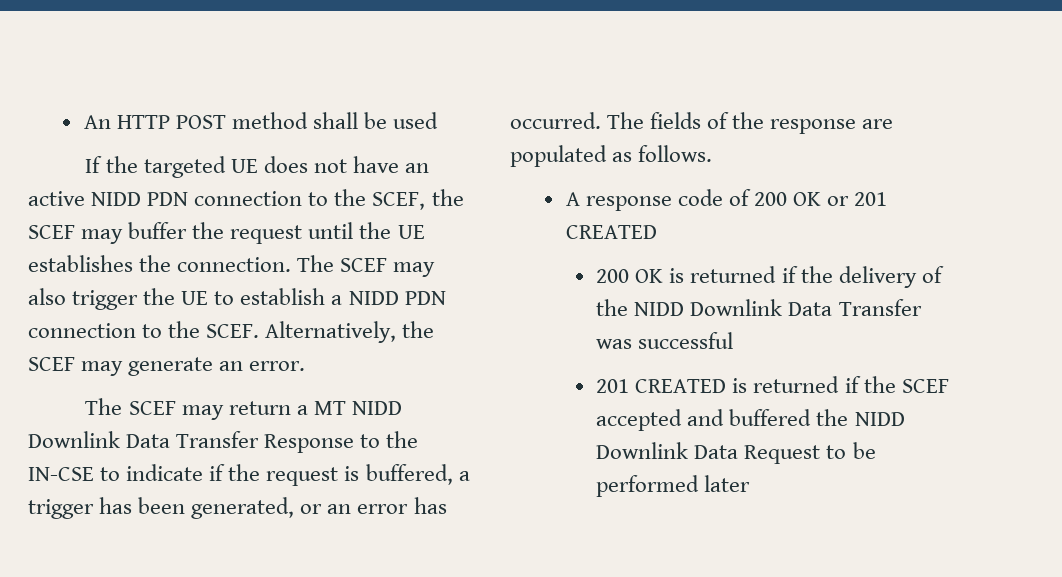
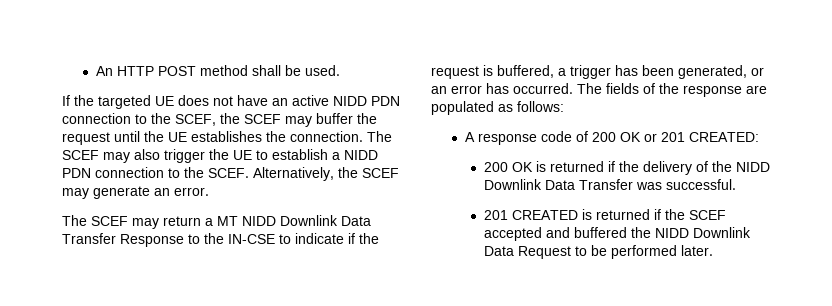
[392,112,438,129] used -> [304,65,340,76] used.
[638,145,713,162] follows. -> [517,101,564,112] follows:
[565,225,657,239] CREATED -> [688,132,759,142] CREATED:
[638,332,734,349] successful -> [665,179,736,190] successful.
[704,475,751,492] later -> [680,245,713,256] later.

